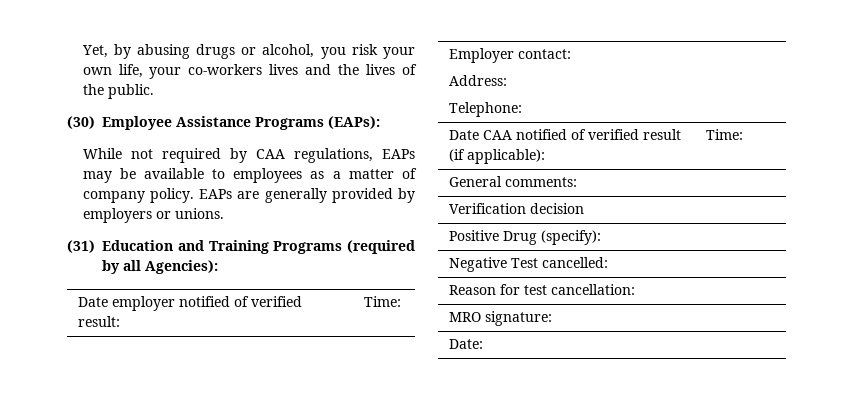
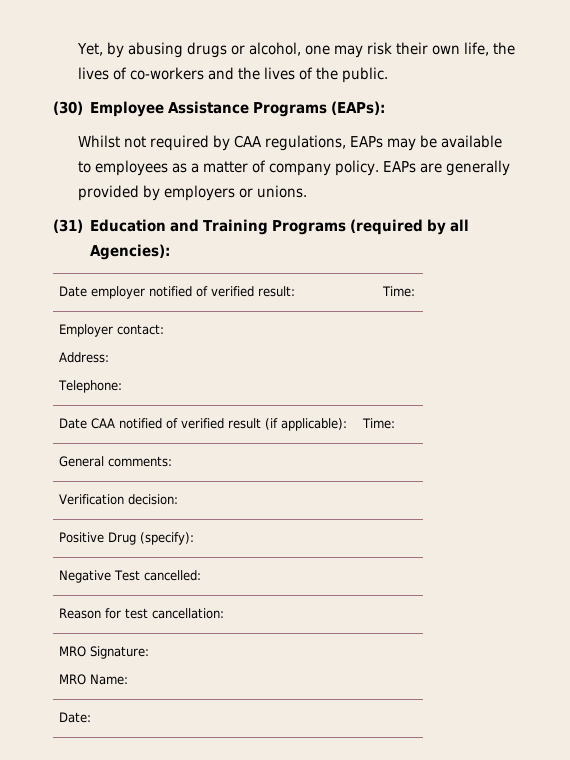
[320,44,415,59] [82,64,299,79] you risk your own life, your co-workers lives -> [304,42,515,58] [77,67,204,80] one may risk their own life, the lives of co-workers
[82,148,122,159] While -> [77,135,120,148] Whilst
[530,203,585,214] decision -> [128,494,179,505] decision:
[485,311,553,326] signature: -> [90,646,150,659] [59,674,129,685] Signature: // MRO Name:

